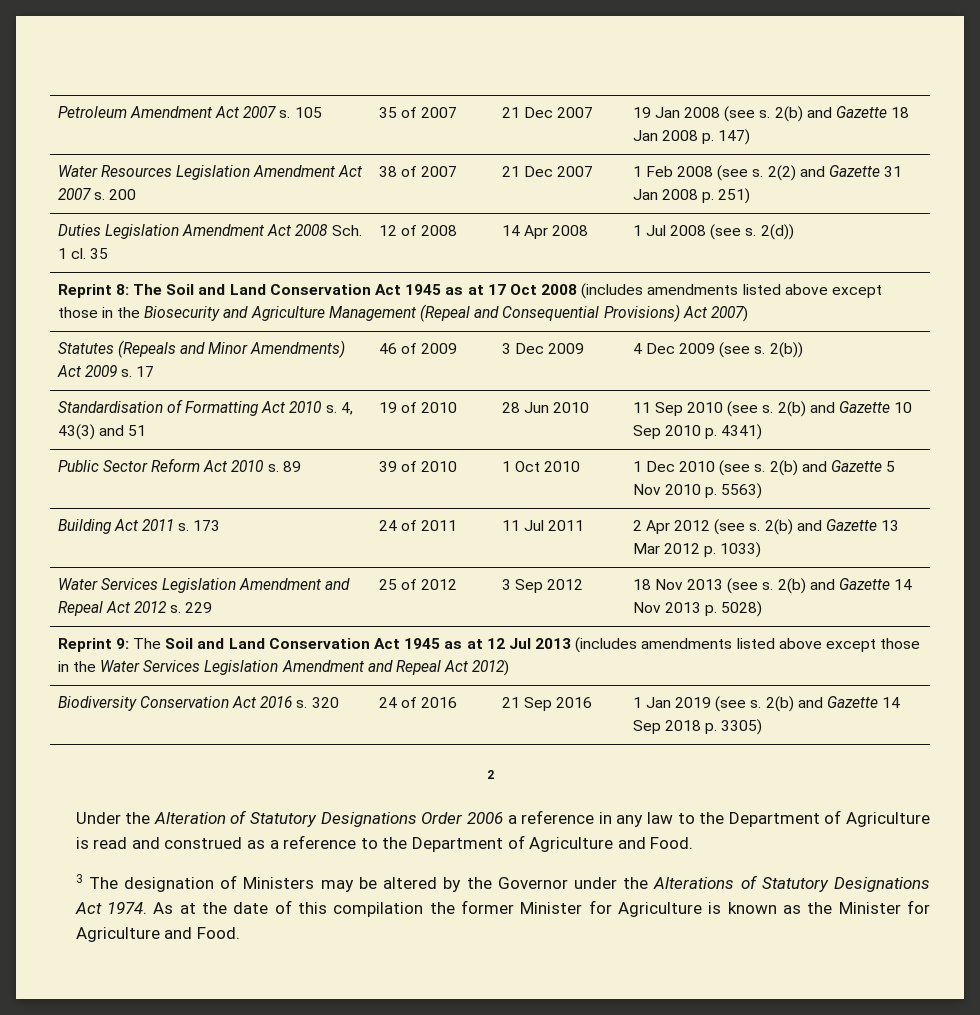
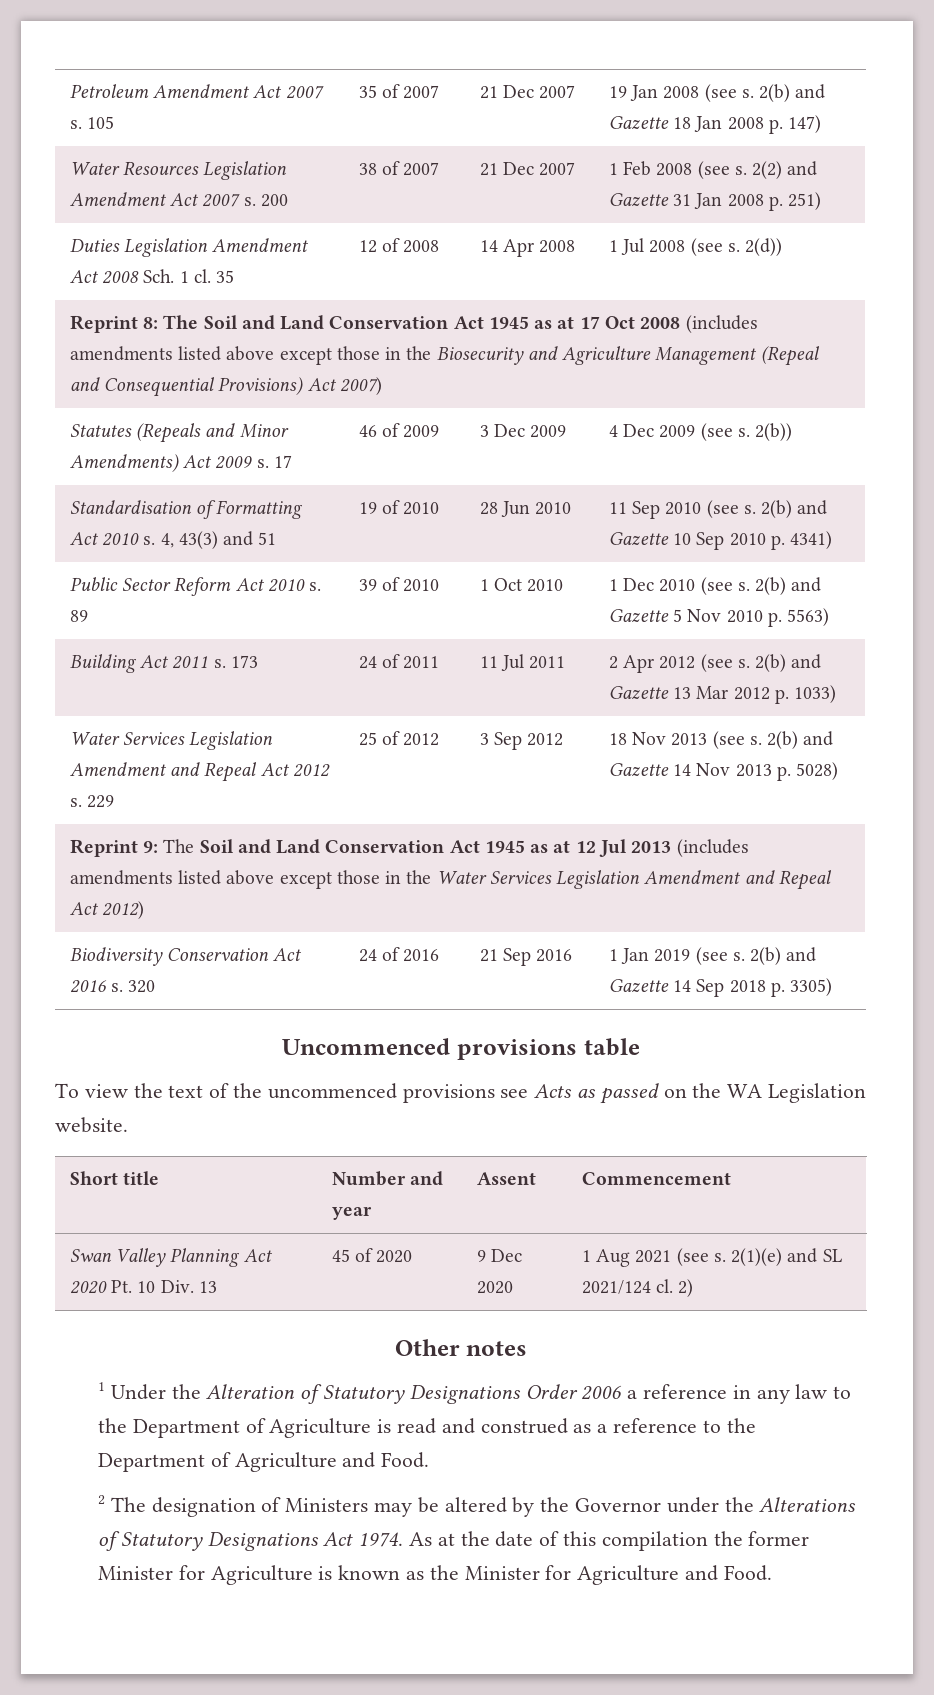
[486,770,494,779] 2 // -> [282,1038,640,1060] [55,1083,867,1104] [55,1117,128,1133] [69,1171,160,1185] [331,1171,444,1186] [331,1207,372,1220] [476,1172,536,1185] [581,1172,731,1185] [69,1248,273,1267] [69,1280,217,1294] [331,1248,413,1263] [476,1249,523,1262] [476,1281,513,1294] [581,1248,842,1267] [581,1279,694,1297] [394,1339,528,1356] [97,1382,105,1391] Uncommenced provisions table // To view the text of the uncommenced provisions see Acts as passed on the WA Legislation website. // Short title | Number and year | Assent | Commencement // Swan Valley Planning Act 2020 Pt. 10 Div. 13 | 45 of 2020 | 9 Dec 2020 | 1 Aug 2021 (see s. 2(1)(e) and SL 2021/124 cl. 2) // Other notes // 1
[75,874,83,883] 3 -> [97,1495,105,1505] 2

